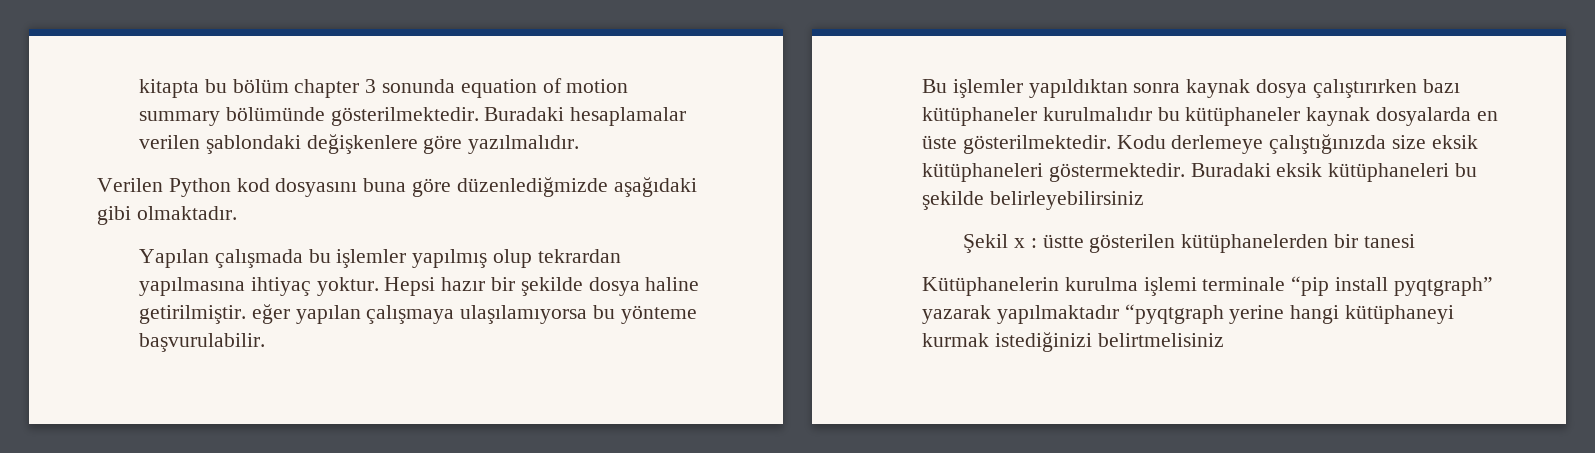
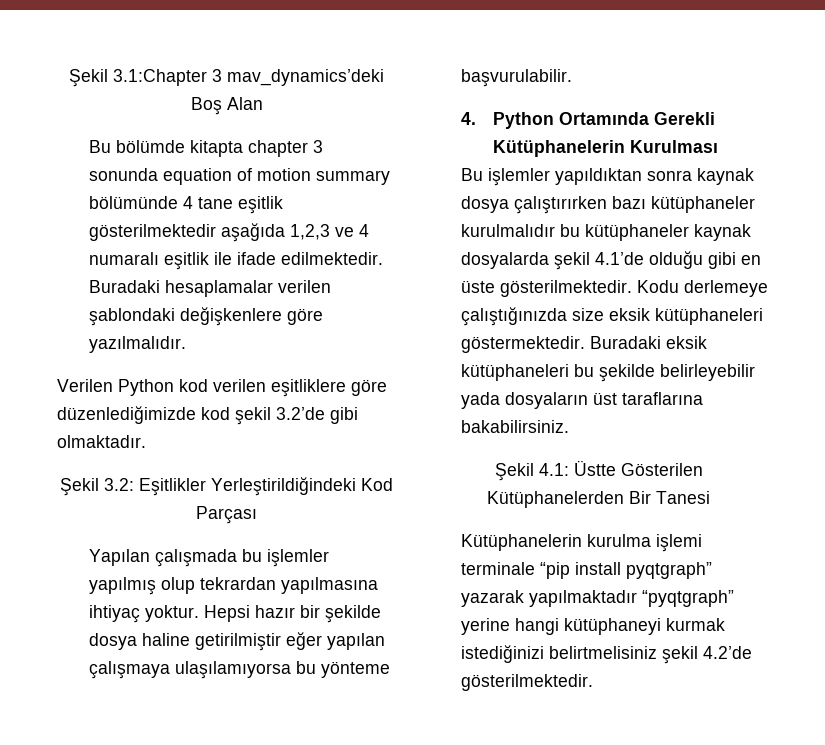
[138,79,289,98] kitapta bu bölüm -> [69,69,384,87] [190,97,263,115] [88,140,243,157] Şekil 3.1:Chapter 3 mav_dynamics’deki Boş Alan // Bu bölümde kitapta
[330,107,479,126] gösterilmektedir. -> [182,196,283,214] [88,223,369,242] [88,252,383,270] 4 tane eşitlik gösterilmektedir aşağıda 1,2,3 ve 4 numaralı eşitlik ile ifade edilmektedir.
[275,177,697,197] [97,206,237,225] dosyasını buna göre düzenlediğmizde aşağıdaki gibi olmaktadır. -> [213,379,387,397] [57,406,358,425] [57,435,146,448] [60,477,393,496] [196,506,257,524] verilen eşitliklere göre düzenlediğimizde kod şekil 3.2’de gibi olmaktadır. // Şekil 3.2: Eşitlikler Yerleştirildiğindeki Kod Parçası
[138,305,246,324] getirilmiştir. -> [194,633,281,651] getirilmiştir
(265, 342) none -> [460,112,715,129] [492,140,718,157] // 4. Python Ortamında Gerekli Kütüphanelerin Kurulması
(1471, 116) none -> [553,251,736,270] şekil 4.1’de olduğu gibi
[989,191,1144,210] [963,234,1415,253] belirleyebilirsiniz // Şekil x : üstte gösterilen kütüphanelerden bir tanesi -> [659,364,755,381] [460,392,703,409] [460,420,569,433] [494,460,703,481] [487,491,710,508] belirleyebilir yada dosyaların üst taraflarına bakabilirsiniz. // Şekil 4.1: Üstte Gösterilen Kütüphanelerden Bir Tanesi
[1124,304,1224,324] “pyqtgraph -> [641,590,734,607] “pyqtgraph”
(1224, 340) none -> [661,646,752,664] [460,674,593,691] şekil 4.2’de gösterilmektedir.

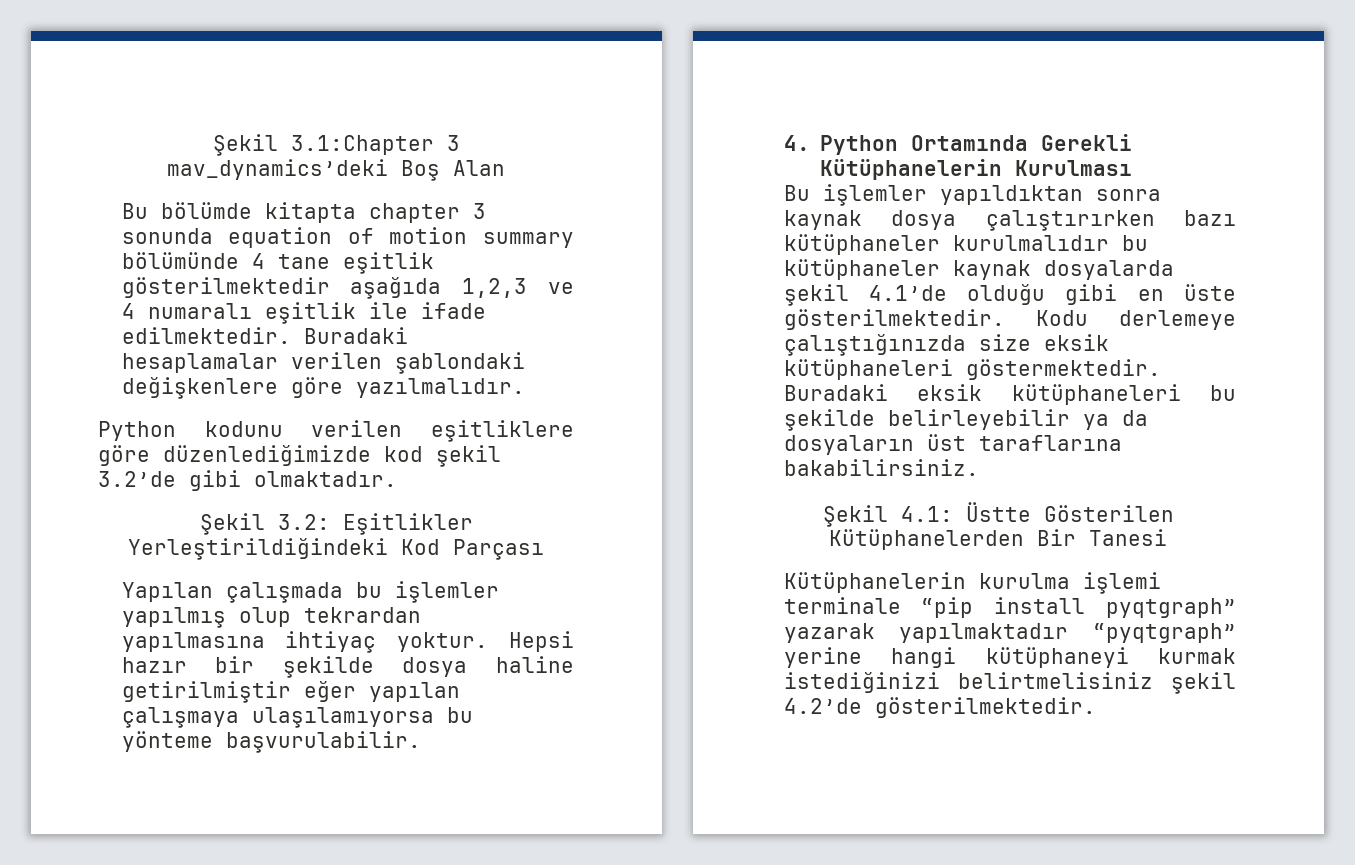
[57,379,208,396] Verilen Python kod -> [98,421,283,441] Python kodunu
[460,392,500,409] yada -> [1082,410,1148,430] ya da

